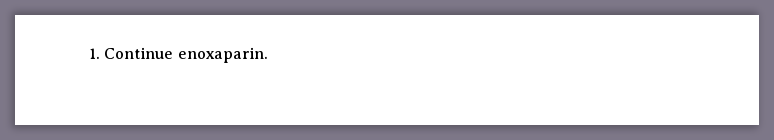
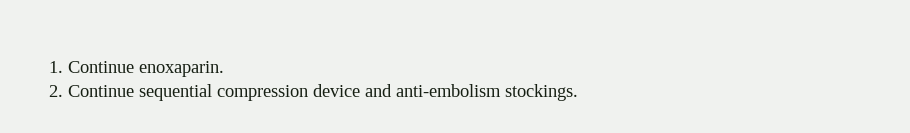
(268, 55) none -> [49,84,578,101] // 2. Continue sequential compression device and anti-embolism stockings.

